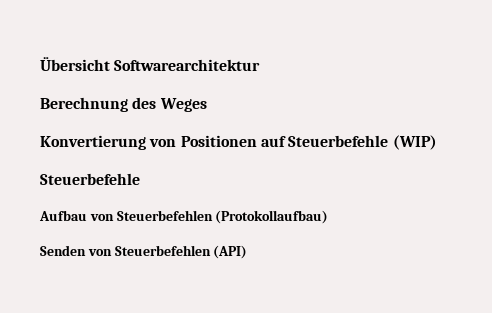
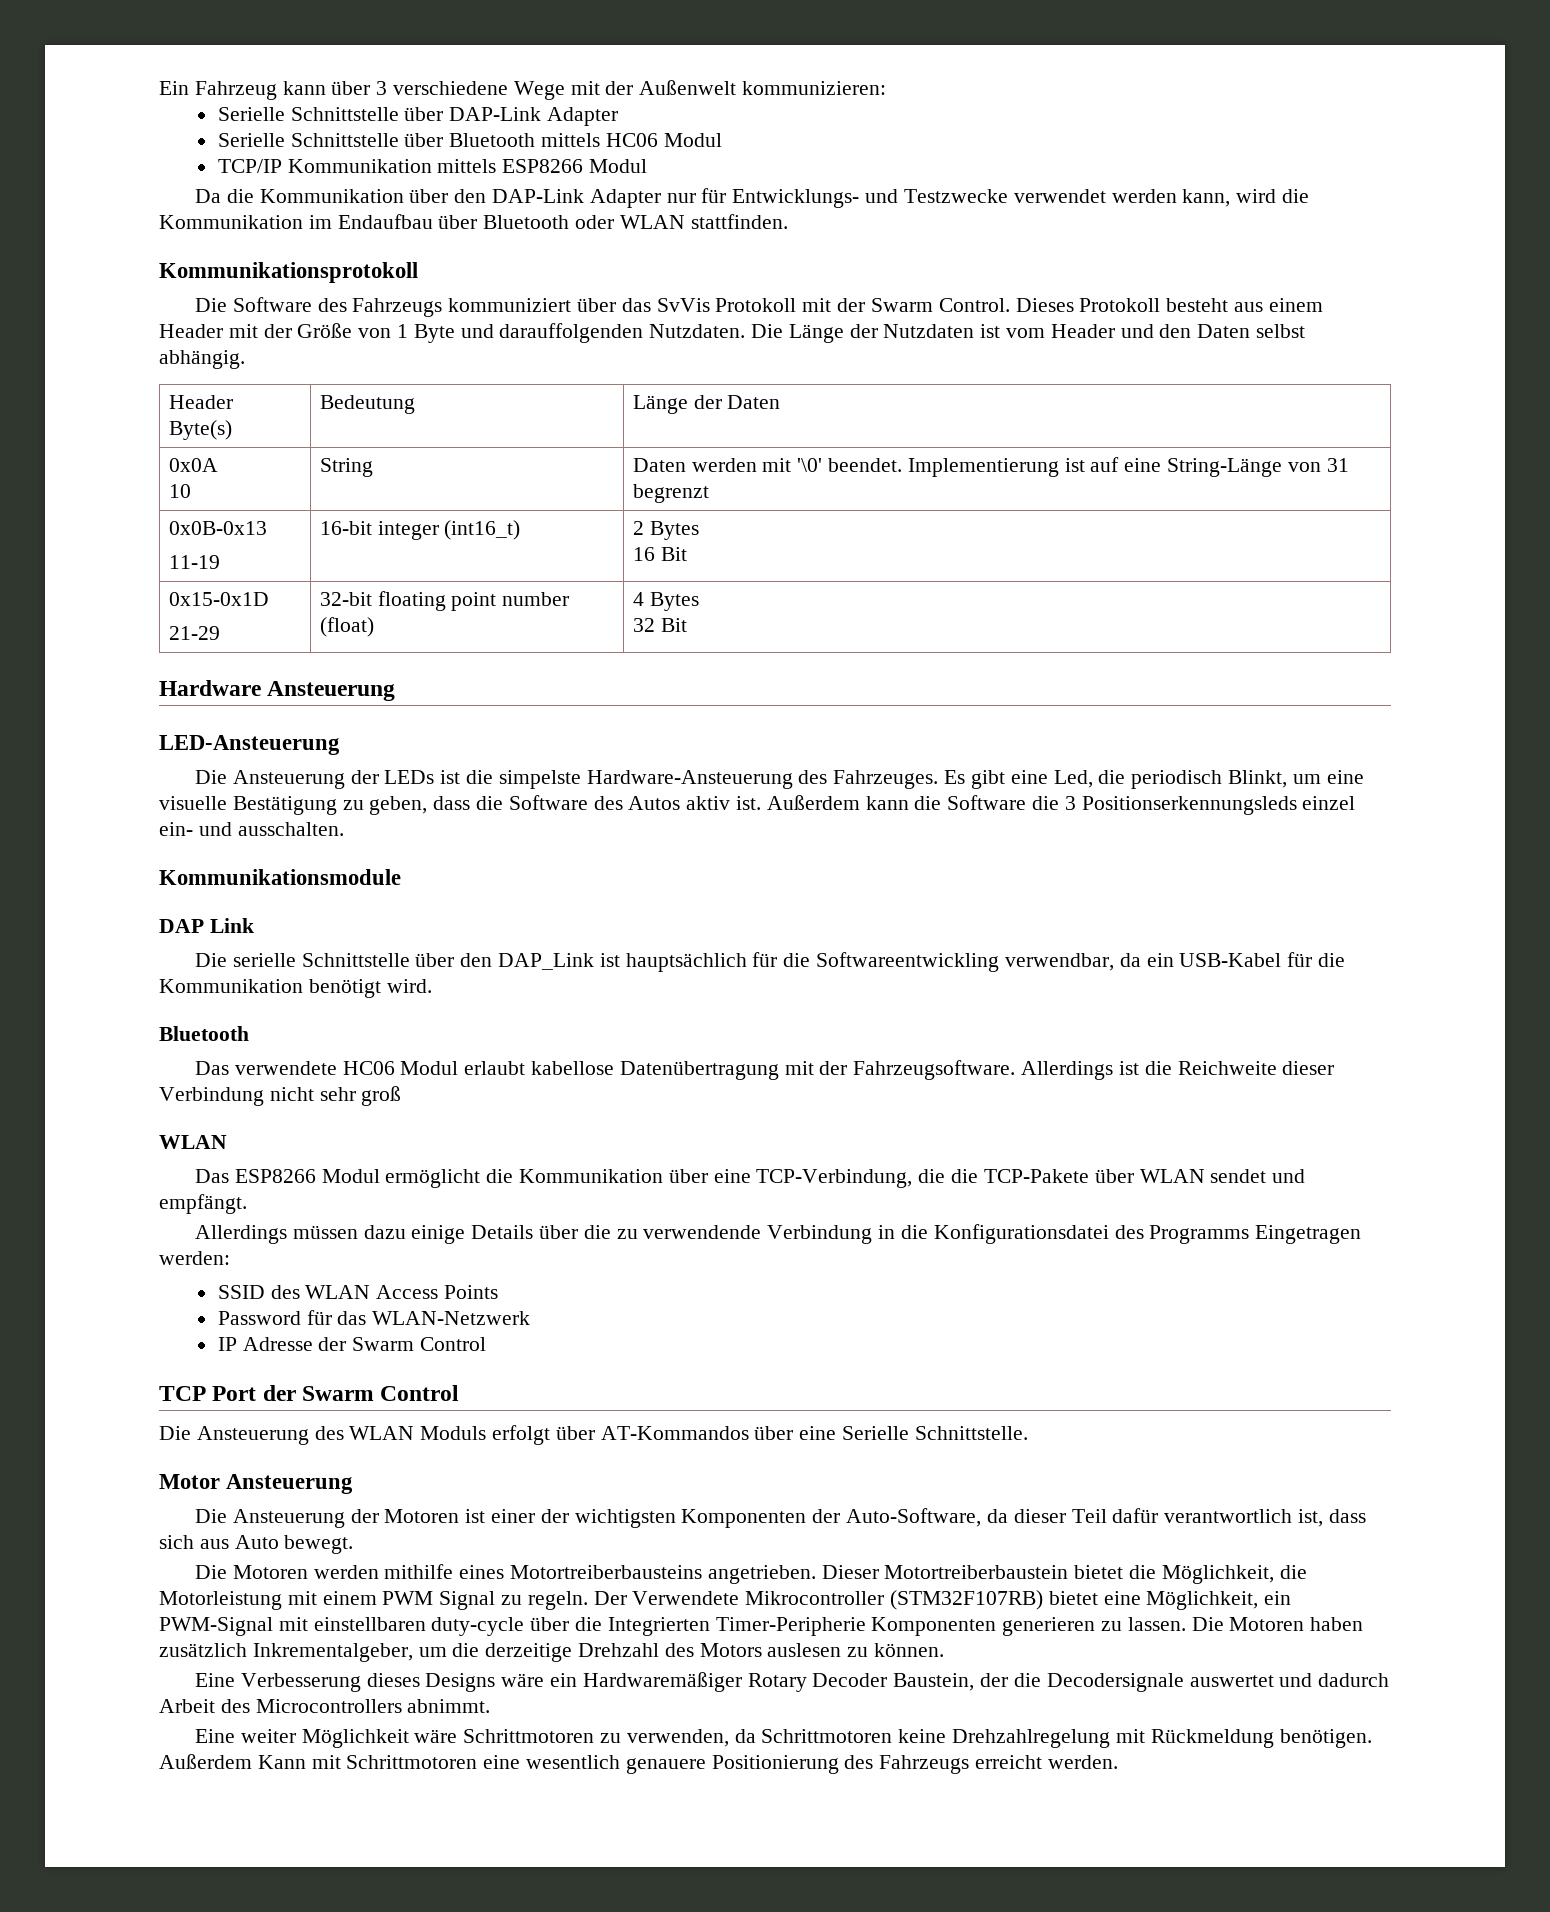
[40,57,261,71] [40,97,207,112] [40,135,437,150] [40,173,140,185] [39,210,329,224] [40,245,248,259] Übersicht Softwarearchitektur // Berechnung des Weges // Konvertierung von Positionen auf Steuerbefehle (WIP) // Steuerbefehle // Aufbau von Steuerbefehlen (Protokollaufbau) // Senden von Steuerbefehlen (API) -> [159,80,887,100] [217,107,619,126] [217,133,722,147] [217,159,648,173] [195,188,1309,208] [159,214,788,229] [159,262,418,283] [195,297,1323,317] [159,323,1306,343] [159,350,245,369] [168,395,233,409] [168,420,232,440] [319,395,415,414] [632,395,781,414] [168,458,218,472] [168,484,191,498] [319,458,373,477] [632,457,1349,477] [632,484,709,503] [168,521,267,535] [168,555,220,569] [319,520,521,540] [632,521,699,540] [632,547,687,561] [168,592,269,606] [168,626,220,640] [319,591,570,611] [319,617,374,637] [632,592,699,611] [632,618,687,632] [159,680,396,701] [159,735,340,755] [195,770,1364,789] [159,795,1356,815] [159,822,344,836] [159,869,401,885] [159,918,254,933] [195,952,1345,972] [159,979,432,998] [159,1026,249,1041] [195,1060,1335,1080] [159,1086,402,1106] [159,1135,227,1149] [195,1169,1306,1188] [159,1194,247,1214] [195,1224,1362,1244] [159,1251,230,1265] [217,1285,499,1299] [217,1310,531,1325] [217,1337,487,1351] [159,1385,460,1401] [159,1425,1028,1445] [159,1474,354,1494] [195,1508,1366,1528] [159,1535,354,1554] [195,1564,1307,1584] [159,1590,1292,1610] [159,1617,1364,1636] [159,1643,945,1662] [195,1672,1390,1692] [159,1699,491,1713] [195,1729,1372,1748] [159,1754,1118,1774] Ein Fahrzeug kann über 3 verschiedene Wege mit der Außenwelt kommunizieren: // Serielle Schnittstelle über DAP-Link Adapter // Serielle Schnittstelle über Bluetooth mittels HC06 Modul // TCP/IP Kommunikation mittels ESP8266 Modul // Da die Kommunikation über den DAP-Link Adapter nur für Entwicklungs- und Testzwecke verwendet werden kann, wird die Kommunikation im Endaufbau über Bluetooth oder WLAN stattfinden. // Kommunikationsprotokoll // Die Software des Fahrzeugs kommuniziert über das SvVis Protokoll mit der Swarm Control. Dieses Protokoll besteht aus einem Header mit der Größe von 1 Byte und darauffolgenden Nutzdaten. Die Länge der Nutzdaten ist vom Header und den Daten selbst abhängig. // Header Byte(s) | Bedeutung | Länge der Daten // 0x0A // 10 | String | Daten werden mit '\0' beendet. Implementierung ist auf eine String-Länge von 31 begrenzt // 0x0B-0x13 // 11-19 | 16-bit integer (int16_t) | 2 Bytes // 16 Bit // 0x15-0x1D // 21-29 | 32-bit floating point number (float) | 4 Bytes // 32 Bit // Hardware Ansteuerung // LED-Ansteuerung // Die Ansteuerung der LEDs ist die simpelste Hardware-Ansteuerung des Fahrzeuges. Es gibt eine Led, die periodisch Blinkt, um eine visuelle Bestätigung zu geben, dass die Software des Autos aktiv ist. Außerdem kann die Software die 3 Positionserkennungsleds einzel ein- und ausschalten. // Kommunikationsmodule // DAP Link // Die serielle Schnittstelle über den DAP_Link ist hauptsächlich für die Softwareentwickling verwendbar, da ein USB-Kabel für die Kommunikation benötigt wird. // Bluetooth // Das verwendete HC06 Modul erlaubt kabellose Datenübertragung mit der Fahrzeugsoftware. Allerdings ist die Reichweite dieser Verbindung nicht sehr groß // WLAN // Das ESP8266 Modul ermöglicht die Kommunikation über eine TCP-Verbindung, die die TCP-Pakete über WLAN sendet und empfängt. // Allerdings müssen dazu einige Details über die zu verwendende Verbindung in die Konfigurationsdatei des Programms Eingetragen werden: // SSID des WLAN Access Points // Password für das WLAN-Netzwerk // IP Adresse der Swarm Control // TCP Port der Swarm Control // Die Ansteuerung des WLAN Moduls erfolgt über AT-Kommandos über eine Serielle Schnittstelle. // Motor Ansteuerung // Die Ansteuerung der Motoren ist einer der wichtigsten Komponenten der Auto-Software, da dieser Teil dafür verantwortlich ist, dass sich aus Auto bewegt. // Die Motoren werden mithilfe eines Motortreiberbausteins angetrieben. Dieser Motortreiberbaustein bietet die Möglichkeit, die Motorleistung mit einem PWM Signal zu regeln. Der Verwendete Mikrocontroller (STM32F107RB) bietet eine Möglichkeit, ein PWM-Signal mit einstellbaren duty-cycle über die Integrierten Timer-Peripherie Komponenten generieren zu lassen. Die Motoren haben zusätzlich Inkrementalgeber, um die derzeitige Drehzahl des Motors auslesen zu können. // Eine Verbesserung dieses Designs wäre ein Hardwaremäßiger Rotary Decoder Baustein, der die Decodersignale auswertet und dadurch Arbeit des Microcontrollers abnimmt. // Eine weiter Möglichkeit wäre Schrittmotoren zu verwenden, da Schrittmotoren keine Drehzahlregelung mit Rückmeldung benötigen. Außerdem Kann mit Schrittmotoren eine wesentlich genauere Positionierung des Fahrzeugs erreicht werden.

